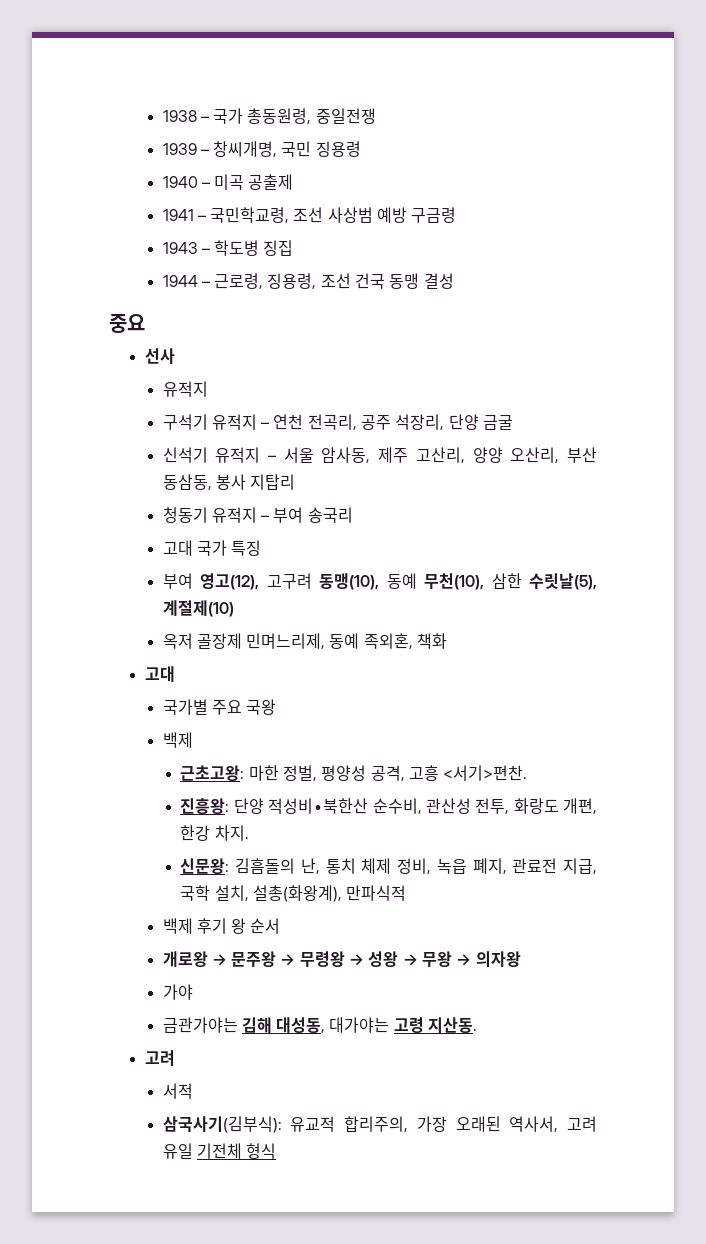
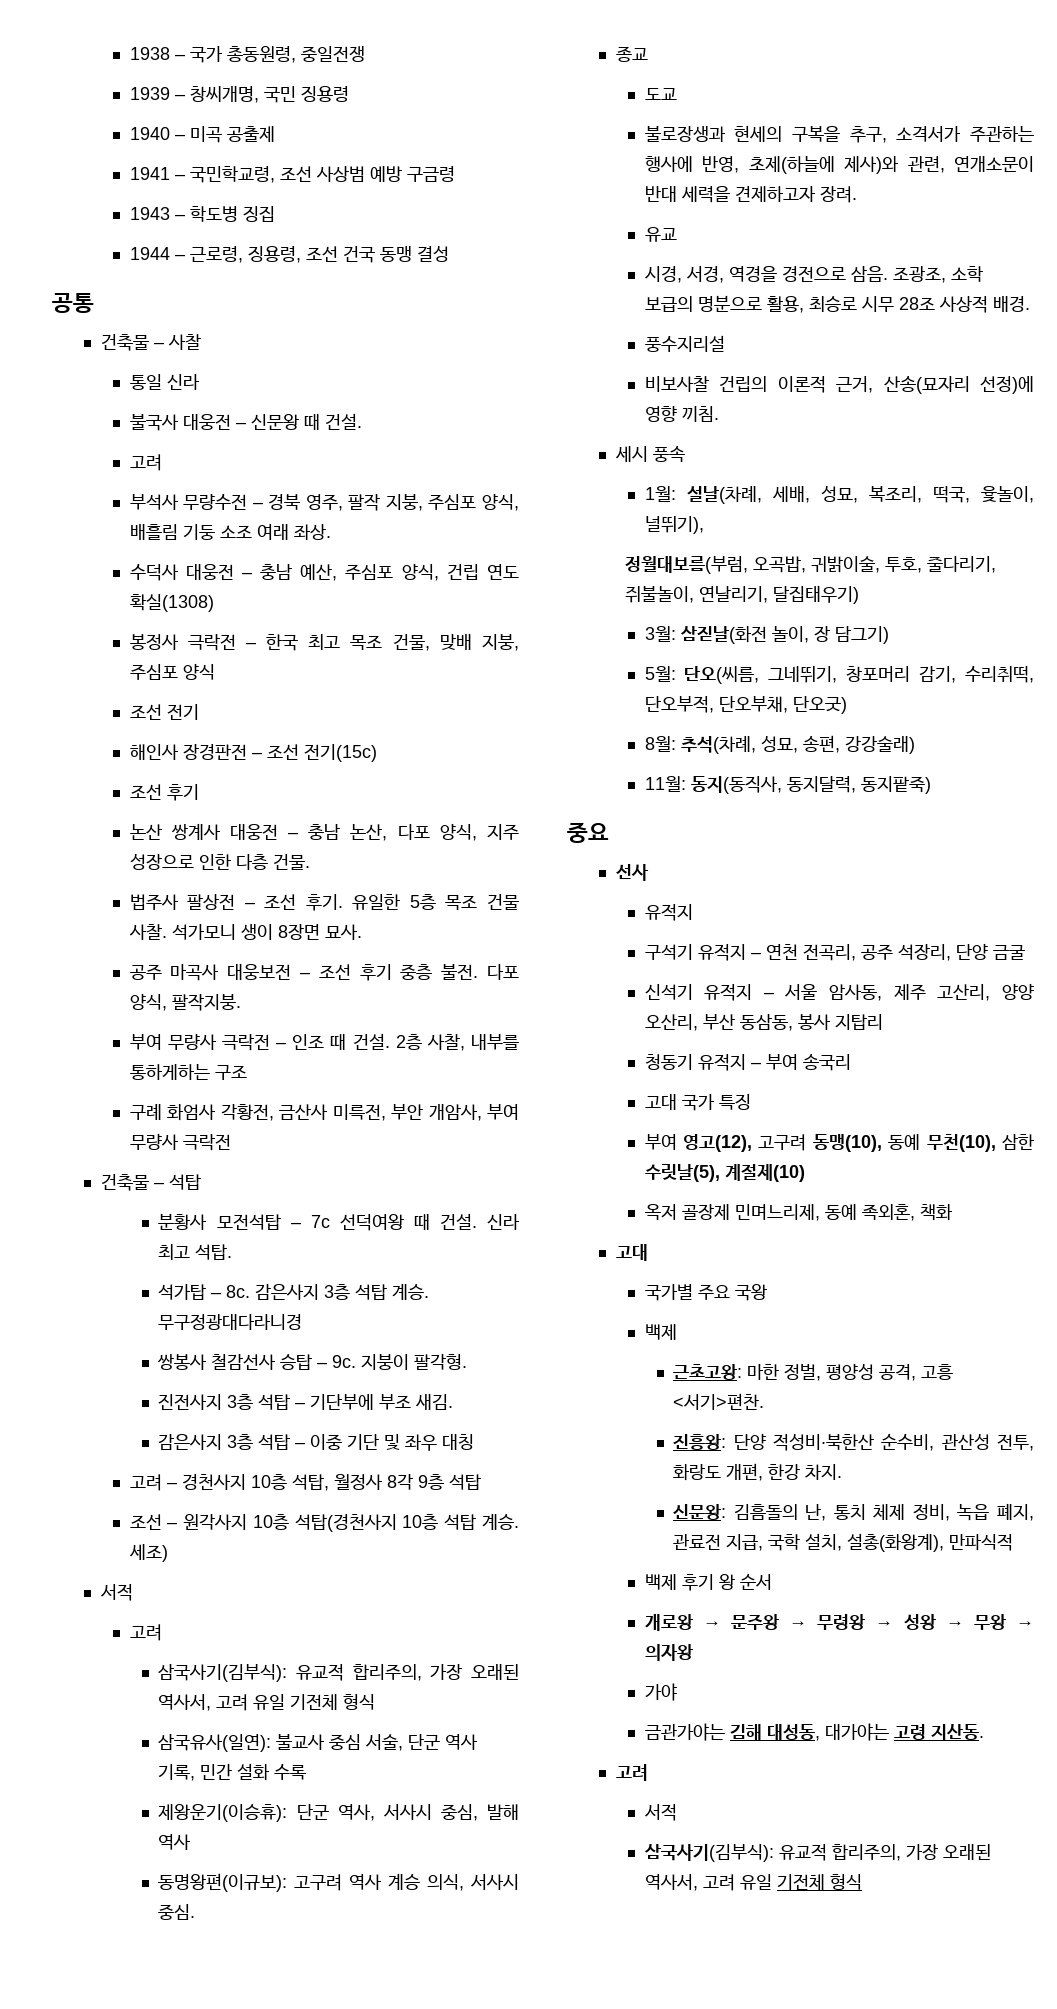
(454, 281) none -> [52,293,94,313] [100,334,201,351] [129,374,200,390] [129,413,362,431] [129,454,162,471] [129,493,520,511] [129,524,331,540] [129,563,520,581] [129,594,214,612] [129,634,520,651] [129,663,215,680] [129,704,199,720] [129,744,377,762] [129,784,199,801] [129,823,520,841] [129,854,310,870] [129,894,520,911] [128,924,362,940] [129,964,520,981] [129,993,241,1011] [129,1033,519,1051] [129,1064,247,1080] [129,1103,519,1121] [129,1133,231,1151] [100,1174,201,1191] [158,1213,520,1231] [158,1244,233,1260] [158,1283,430,1300] [158,1314,303,1330] [157,1354,468,1370] [158,1394,454,1410] [158,1434,475,1451] [129,1474,481,1491] [129,1513,519,1532] [128,1544,168,1562] [99,1584,133,1601] [129,1624,162,1641] [158,1664,519,1682] [158,1694,376,1711] [158,1734,479,1752] [158,1763,307,1781] [158,1804,519,1822] [158,1834,192,1850] [158,1873,519,1892] [158,1904,196,1920] [615,46,648,62] [644,88,677,100] [644,125,1034,143] [644,156,1034,174] [644,186,857,203] [644,227,677,242] [644,266,983,283] [644,295,1030,313] [644,335,725,352] [644,376,1034,394] [644,406,719,422] [614,446,685,463] [644,486,1034,504] [644,516,704,534] [624,556,996,574] [624,585,859,604] [644,625,889,644] [644,666,1034,684] [644,696,847,714] [644,735,915,754] [644,776,931,794] // 공통 // 건축물 – 사찰 // 통일 신라 // 불국사 대웅전 – 신문왕 때 건설. // 고려 // 부석사 무량수전 – 경북 영주, 팔작 지붕, 주심포 양식, 배흘림 기둥 소조 여래 좌상. // 수덕사 대웅전 – 충남 예산, 주심포 양식, 건립 연도 확실(1308) // 봉정사 극락전 – 한국 최고 목조 건물, 맞배 지붕, 주심포 양식 // 조선 전기 // 해인사 장경판전 – 조선 전기(15c) // 조선 후기 // 논산 쌍계사 대웅전 – 충남 논산, 다포 양식, 지주 성장으로 인한 다층 건물. // 법주사 팔상전 – 조선 후기. 유일한 5층 목조 건물 사찰. 석가모니 생이 8장면 묘사. // 공주 마곡사 대웅보전 – 조선 후기 중층 불전. 다포 양식, 팔작지붕. // 부여 무량사 극락전 – 인조 때 건설. 2층 사찰, 내부를 통하게하는 구조 // 구례 화엄사 각황전, 금산사 미륵전, 부안 개암사, 부여 무량사 극락전 // 건축물 – 석탑 // 분황사 모전석탑 – 7c 선덕여왕 때 건설. 신라 최고 석탑. // 석가탑 – 8c. 감은사지 3층 석탑 계승. 무구정광대다라니경 // 쌍봉사 철감선사 승탑 – 9c. 지붕이 팔각형. // 진전사지 3층 석탑 – 기단부에 부조 새김. // 감은사지 3층 석탑 – 이중 기단 및 좌우 대칭 // 고려 – 경천사지 10층 석탑, 월정사 8각 9층 석탑 // 조선 – 원각사지 10층 석탑(경천사지 10층 석탑 계승. 세조) // 서적 // 고려 // 삼국사기(김부식): 유교적 합리주의, 가장 오래된 역사서, 고려 유일 기전체 형식 // 삼국유사(일연): 불교사 중심 서술, 단군 역사 기록, 민간 설화 수록 // 제왕운기(이승휴): 단군 역사, 서사시 중심, 발해 역사 // 동명왕편(이규보): 고구려 역사 계승 의식, 서사시 중심. // 종교 // 도교 // 불로장생과 현세의 구복을 추구, 소격서가 주관하는 행사에 반영, 초제(하늘에 제사)와 관련, 연개소문이 반대 세력을 견제하고자 장려. // 유교 // 시경, 서경, 역경을 경전으로 삼음. 조광조, 소학 보급의 명분으로 활용, 최승로 시무 28조 사상적 배경. // 풍수지리설 // 비보사찰 건립의 이론적 근거, 산송(묘자리 선정)에 영향 끼침. // 세시 풍속 // 1월: 설날(차례, 세배, 성묘, 복조리, 떡국, 윷놀이, 널뛰기), // 정월대보름(부럼, 오곡밥, 귀밝이술, 투호, 줄다리기, 쥐불놀이, 연날리기, 달집태우기) // 3월: 삼짇날(화전 놀이, 장 담그기) // 5월: 단오(씨름, 그네뛰기, 창포머리 감기, 수리취떡, 단오부적, 단오부채, 단오굿) // 8월: 추석(차례, 성묘, 송편, 강강술래) // 11월: 동지(동직사, 동지달력, 동지팥죽)

